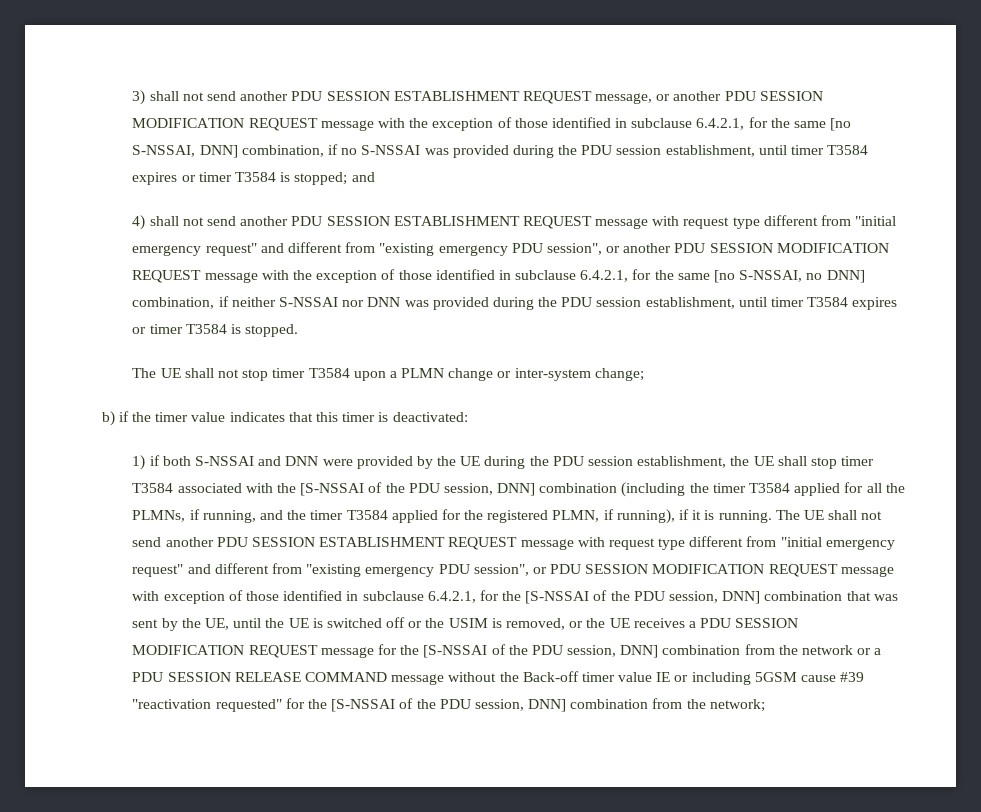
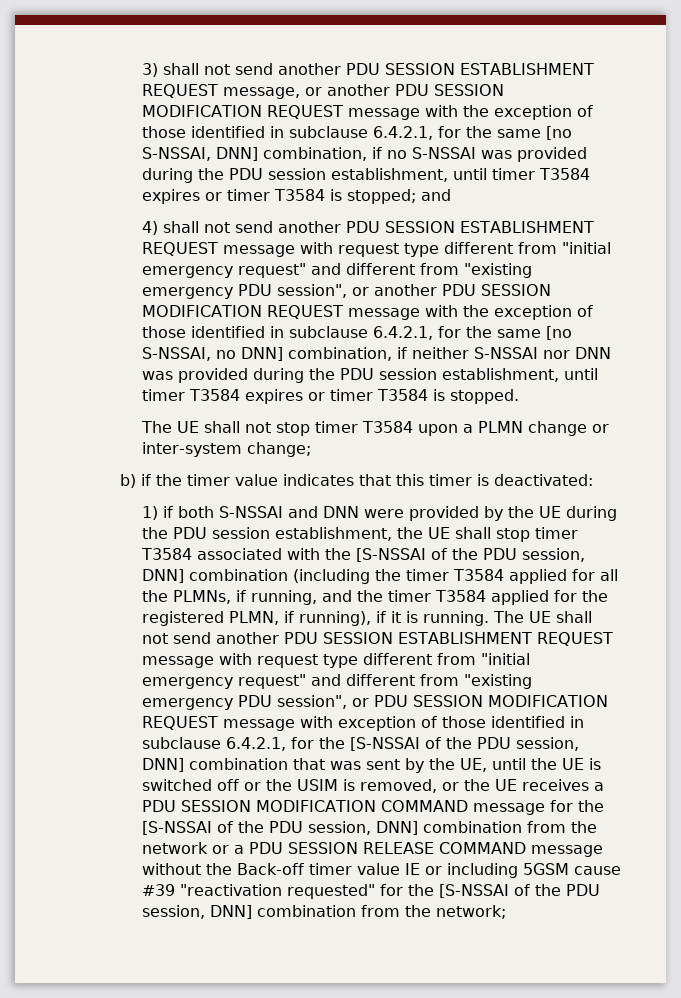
[248,645,318,658] REQUEST -> [381,800,469,812] COMMAND

